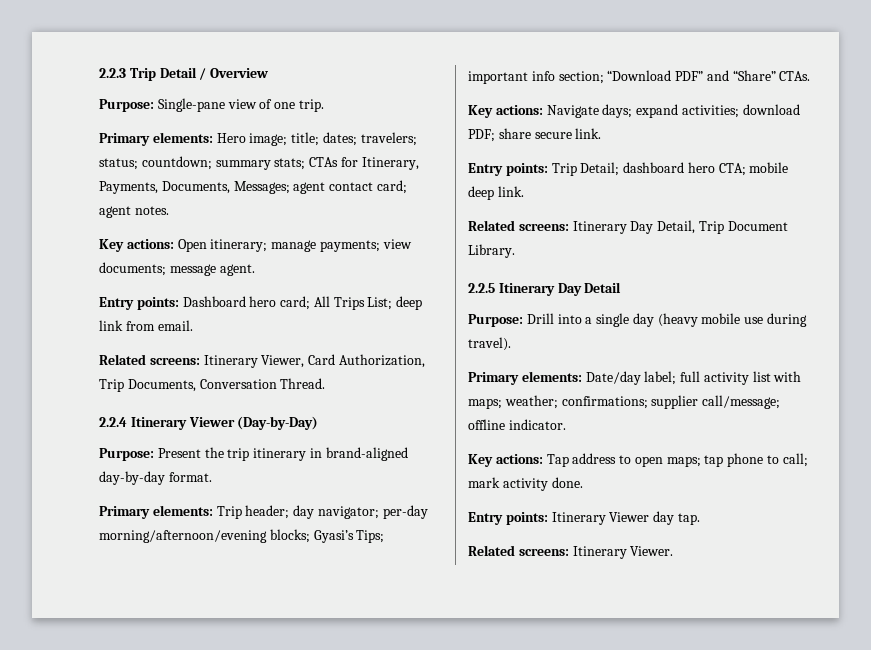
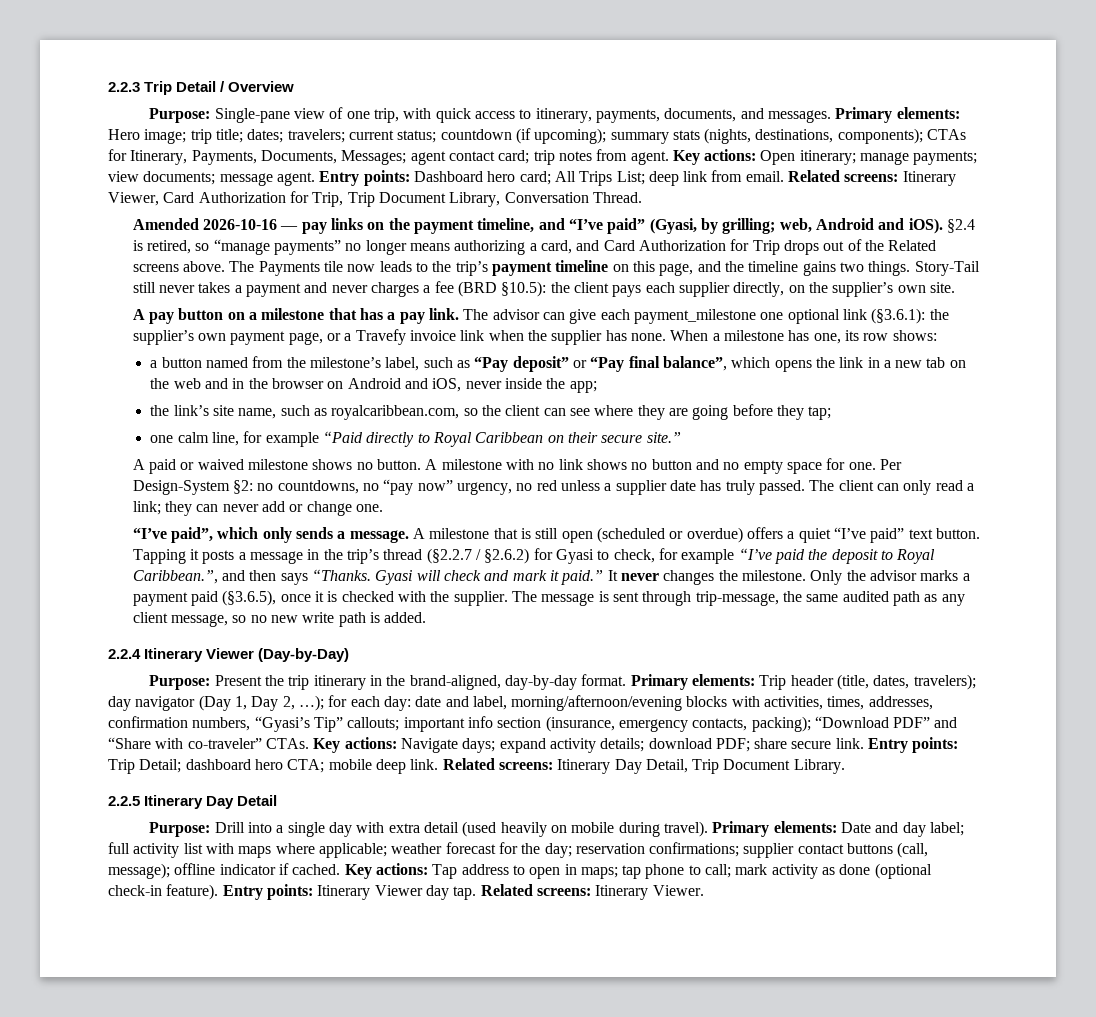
[298,99,324,112] trip. // -> [374,108,831,123] trip, with quick access to itinerary, payments, documents, and messages.
(288, 139) none -> [190,129,212,144] trip
[99,156,306,170] status; countdown; summary stats; -> [348,128,923,144] current status; countdown (if upcoming); summary stats (nights, destinations, components);
[99,206,169,218] agent notes. // -> [533,149,669,165] trip notes from agent.
(255, 270) // -> (315, 179) none
(193, 325) // -> (784, 176) none
[338,354,425,368] [99,378,326,392] Authorization, Trip Documents, Conversation Thread. -> [198,191,642,207] [132,218,975,234] [132,239,937,255] [132,260,980,276] [132,281,955,297] [132,308,949,324] [132,329,937,345] [150,356,966,372] [150,378,597,393] [150,404,832,420] [150,431,681,447] [132,458,902,474] [132,479,974,495] [132,501,384,516] [132,527,980,543] [132,548,936,564] [132,569,970,585] [132,590,965,606] [132,612,427,627] Authorization for Trip, Trip Document Library, Conversation Thread. // Amended 2026-10-16 — pay links on the payment timeline, and “I’ve paid” (Gyasi, by grilling; web, Android and iOS). §2.4 is retired, so “manage payments” no longer means authorizing a card, and Card Authorization for Trip drops out of the Related screens above. The Payments tile now leads to the trip’s payment timeline on this page, and the timeline gains two things. Story-Tail still never takes a payment and never charges a fee (BRD §10.5): the client pays each supplier directly, on the supplier’s own site. // A pay button on a milestone that has a pay link. The advisor can give each payment_milestone one optional link (§3.6.1): the supplier’s own payment page, or a Travefy invoice link when the supplier has none. When a milestone has one, its row shows: // a button named from the milestone’s label, such as “Pay deposit” or “Pay final balance”, which opens the link in a new tab on the web and in the browser on Android and iOS, never inside the app; // the link’s site name, such as royalcaribbean.com, so the client can see where they are going before they tap; // one calm line, for example “Paid directly to Royal Caribbean on their secure site.” // A paid or waived milestone shows no button. A milestone with no link shows no button and no empty space for one. Per Design-System §2: no countdowns, no “pay now” urgency, no red unless a supplier date has truly passed. The client can only read a link; they can never add or change one. // “I’ve paid”, which only sends a message. A milestone that is still open (scheduled or overdue) offers a quiet “I’ve paid” text button. Tapping it posts a message in the trip’s thread (§2.2.7 / §2.6.2) for Gyasi to check, for example “I’ve paid the deposit to Royal Caribbean.”, and then says “Thanks. Gyasi will check and mark it paid.” It never changes the milestone. Only the advisor marks a payment paid (§3.6.5), once it is checked with the supplier. The message is sent through trip-message, the same audited path as any client message, so no new write path is added.
[325,447,408,461] brand-aligned -> [386,675,501,690] the brand-aligned,
(212, 477) // -> (627, 680) none
[245,505,428,519] [99,529,385,543] [468,70,776,84] header; day navigator; per-day morning/afternoon/evening blocks; Gyasi’s Tips; important info section; “Download PDF” and “Share” -> [790,674,976,690] [108,695,933,711] [108,716,958,732] [108,737,262,749] header (title, dates, travelers); day navigator (Day 1, Day 2, …); for each day: date and label, morning/afternoon/evening blocks with activities, times, addresses, confirmation numbers, “Gyasi’s Tip” callouts; important info section (insurance, emergency contacts, packing); “Download PDF” and “Share with co-traveler”
(811, 76) // -> (309, 743) none
[681,105,739,118] activities; -> [549,738,645,753] activity details;
(602, 133) // -> (864, 743) none
(524, 191) // -> (439, 764) none
[657,313,764,327] (heavy mobile use -> [356,821,615,837] with extra detail (used heavily on mobile
[468,371,641,385] // Primary elements: Date/day -> [712,821,926,837] Primary elements: Date and day
[468,395,781,409] [468,419,566,430] maps; weather; confirmations; supplier call/message; offline indicator. // -> [238,842,929,858] [108,863,341,879] maps where applicable; weather forecast for the day; reservation confirmations; supplier contact buttons (call, message); offline indicator if cached.
(663, 461) none -> [564,864,577,875] in
[551,477,583,488] done. // -> [822,863,932,879] [108,884,219,900] as done (optional check-in feature).
(700, 519) // -> (477, 893) none

